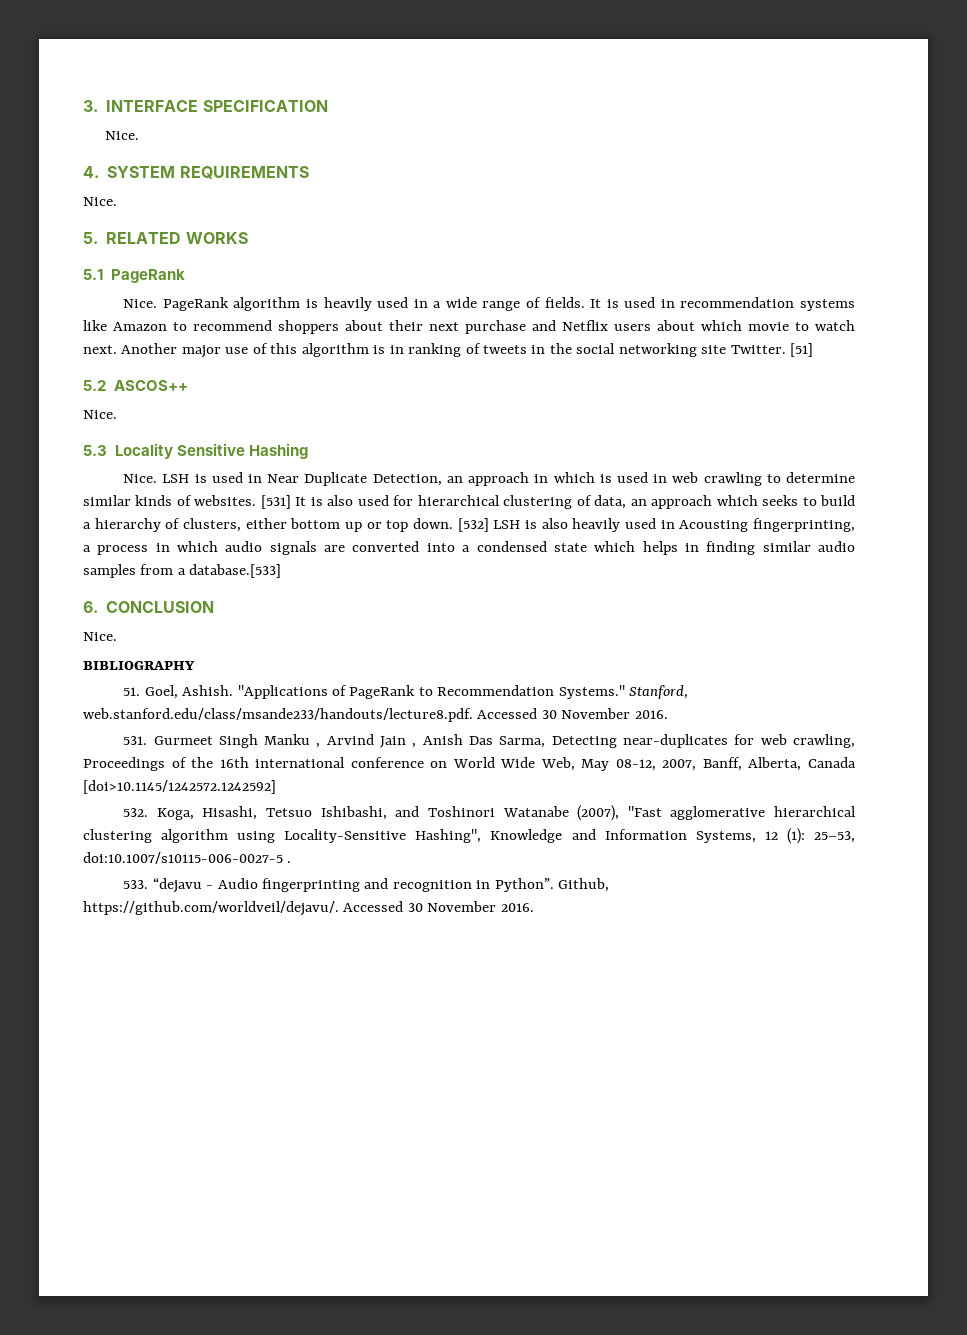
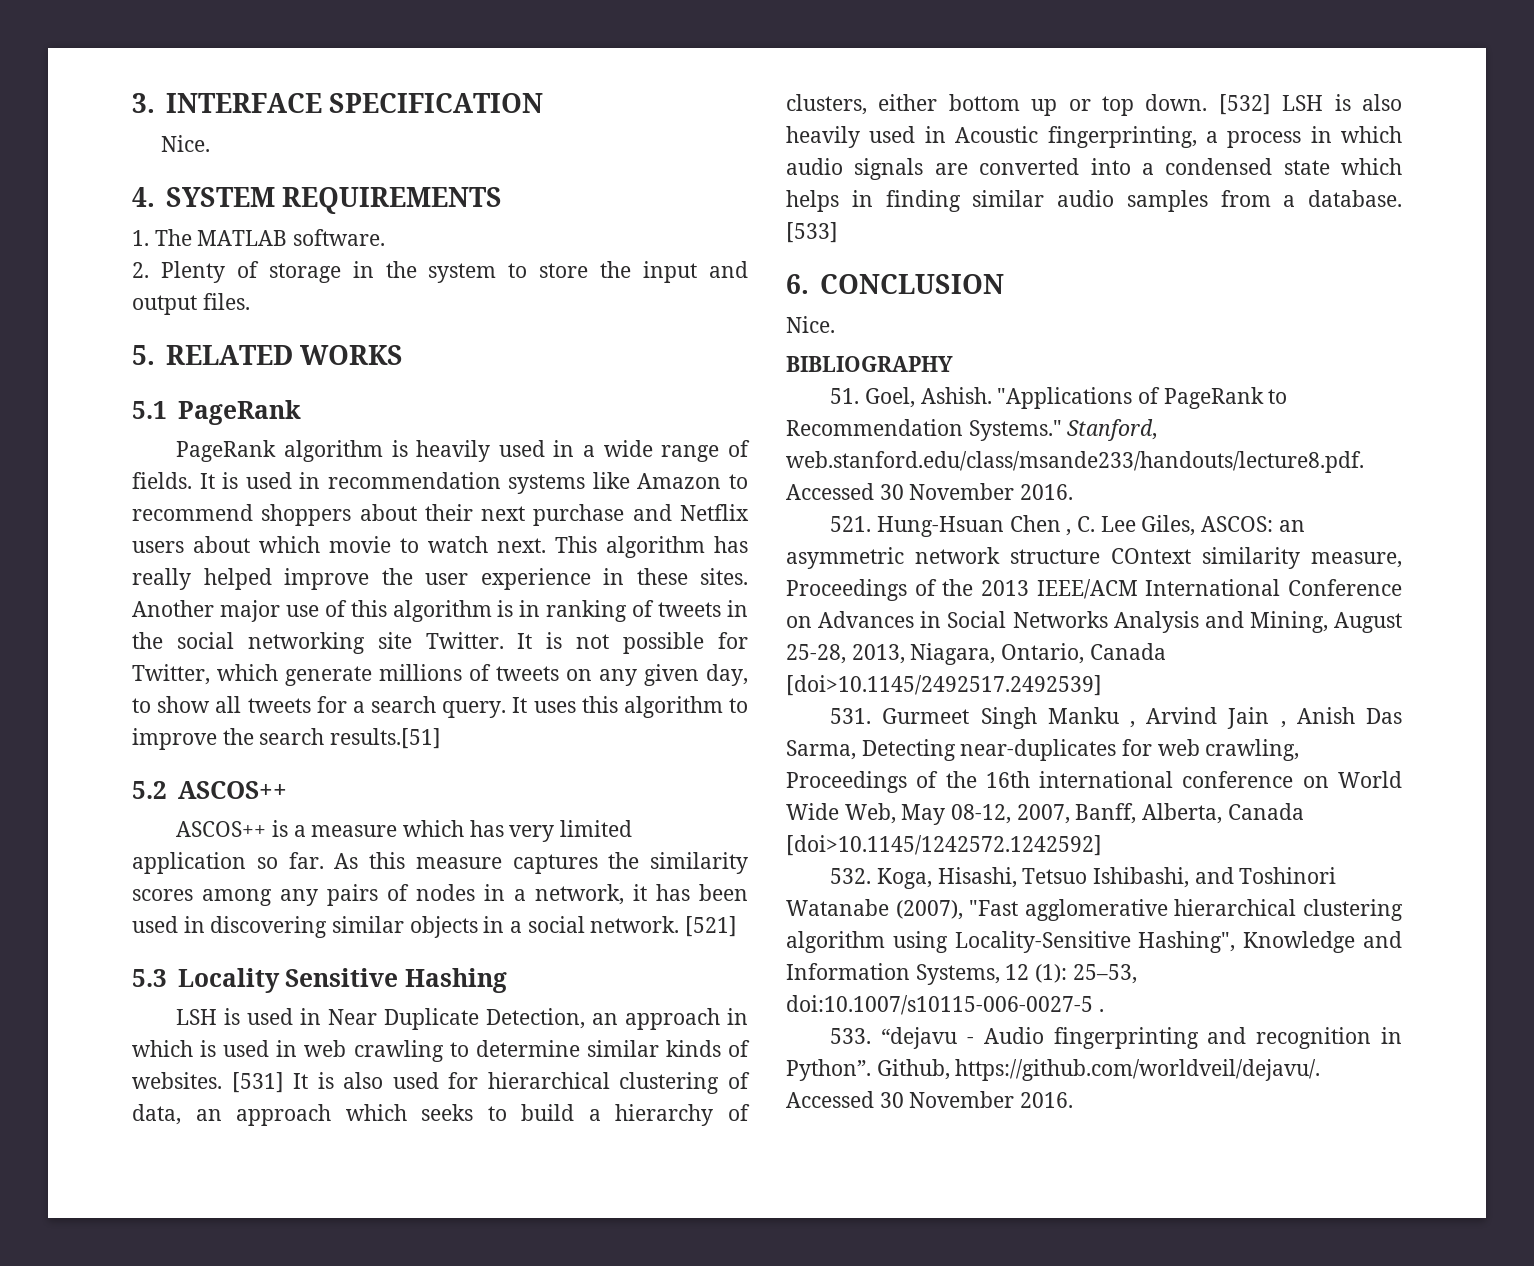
[83,197,117,206] Nice. -> [132,229,386,246] [132,261,749,283] [132,293,250,315] 1. The MATLAB software. // 2. Plenty of storage in the system to store the input and output files.
[123,299,158,308] Nice. -> (301, 412) none
(117, 349) none -> [555,536,748,558] [132,568,748,590] This algorithm has really helped improve the user experience in these sites.
[790,343,814,357] [83,380,189,391] [83,410,117,419] [51] // 5.2 ASCOS++ // Nice. -> [517,632,749,654] [132,664,748,686] [132,696,749,718] [132,728,442,750] [132,781,287,799] [176,820,632,842] [132,852,748,874] [132,884,748,906] [132,916,738,938] It is not possible for Twitter, which generate millions of tweets on any given day, to show all tweets for a search query. It uses this algorithm to improve the search results.[51] // 5.2 ASCOS++ // ASCOS++ is a measure which has very limited application so far. As this measure captures the similarity scores among any pairs of nodes in a network, it has been used in discovering similar objects in a social network. [521]
[123,474,158,483] Nice. -> (507, 980) none
[679,520,749,532] Acousting -> [955,126,1039,143] Acoustic
[189,564,282,578] database.[533] -> [1308,190,1402,207] [786,222,838,243] database. [533]
(668, 714) none -> [830,515,1305,537] [786,547,1402,569] [786,579,1402,601] [786,611,1402,633] [786,643,1166,665] [786,675,1102,696] // 521. Hung-Hsuan Chen , C. Lee Giles, ASCOS: an asymmetric network structure COntext similarity measure, Proceedings of the 2013 IEEE/ACM International Conference on Advances in Social Networks Analysis and Mining, August 25-28, 2013, Niagara, Ontario, Canada [doi>10.1145/2492517.2492539]

